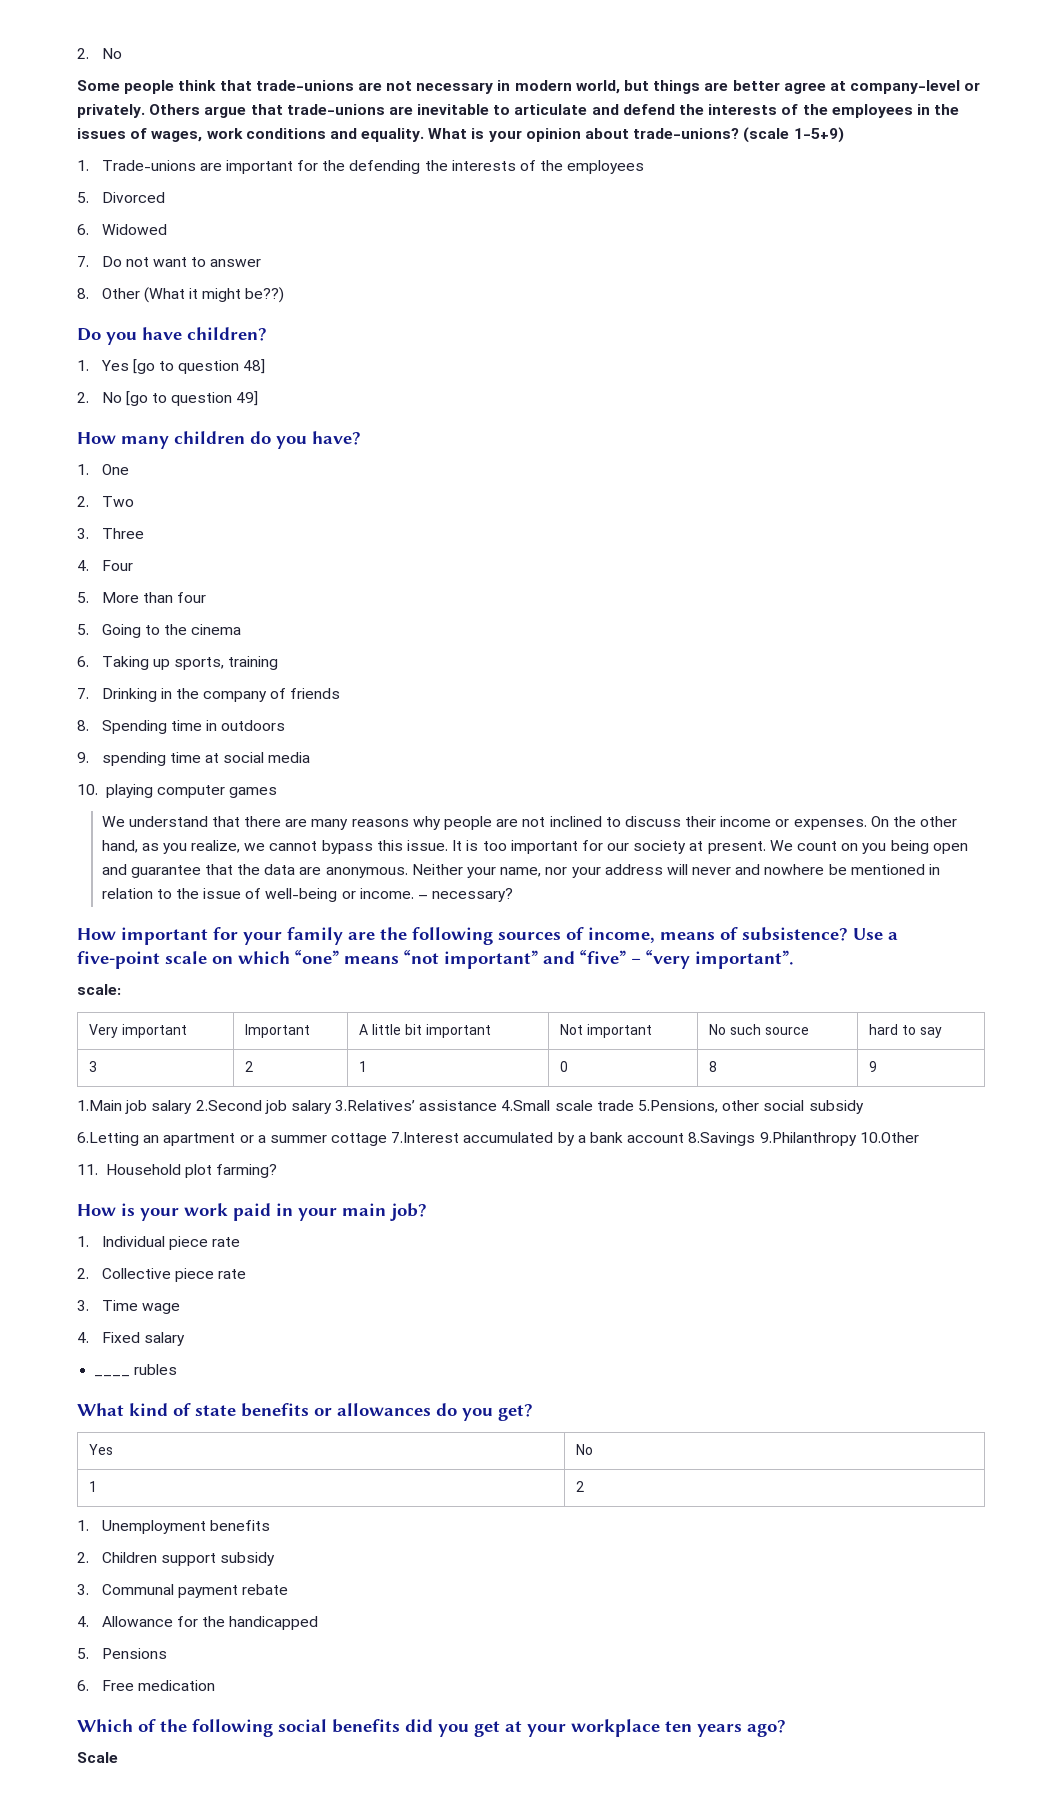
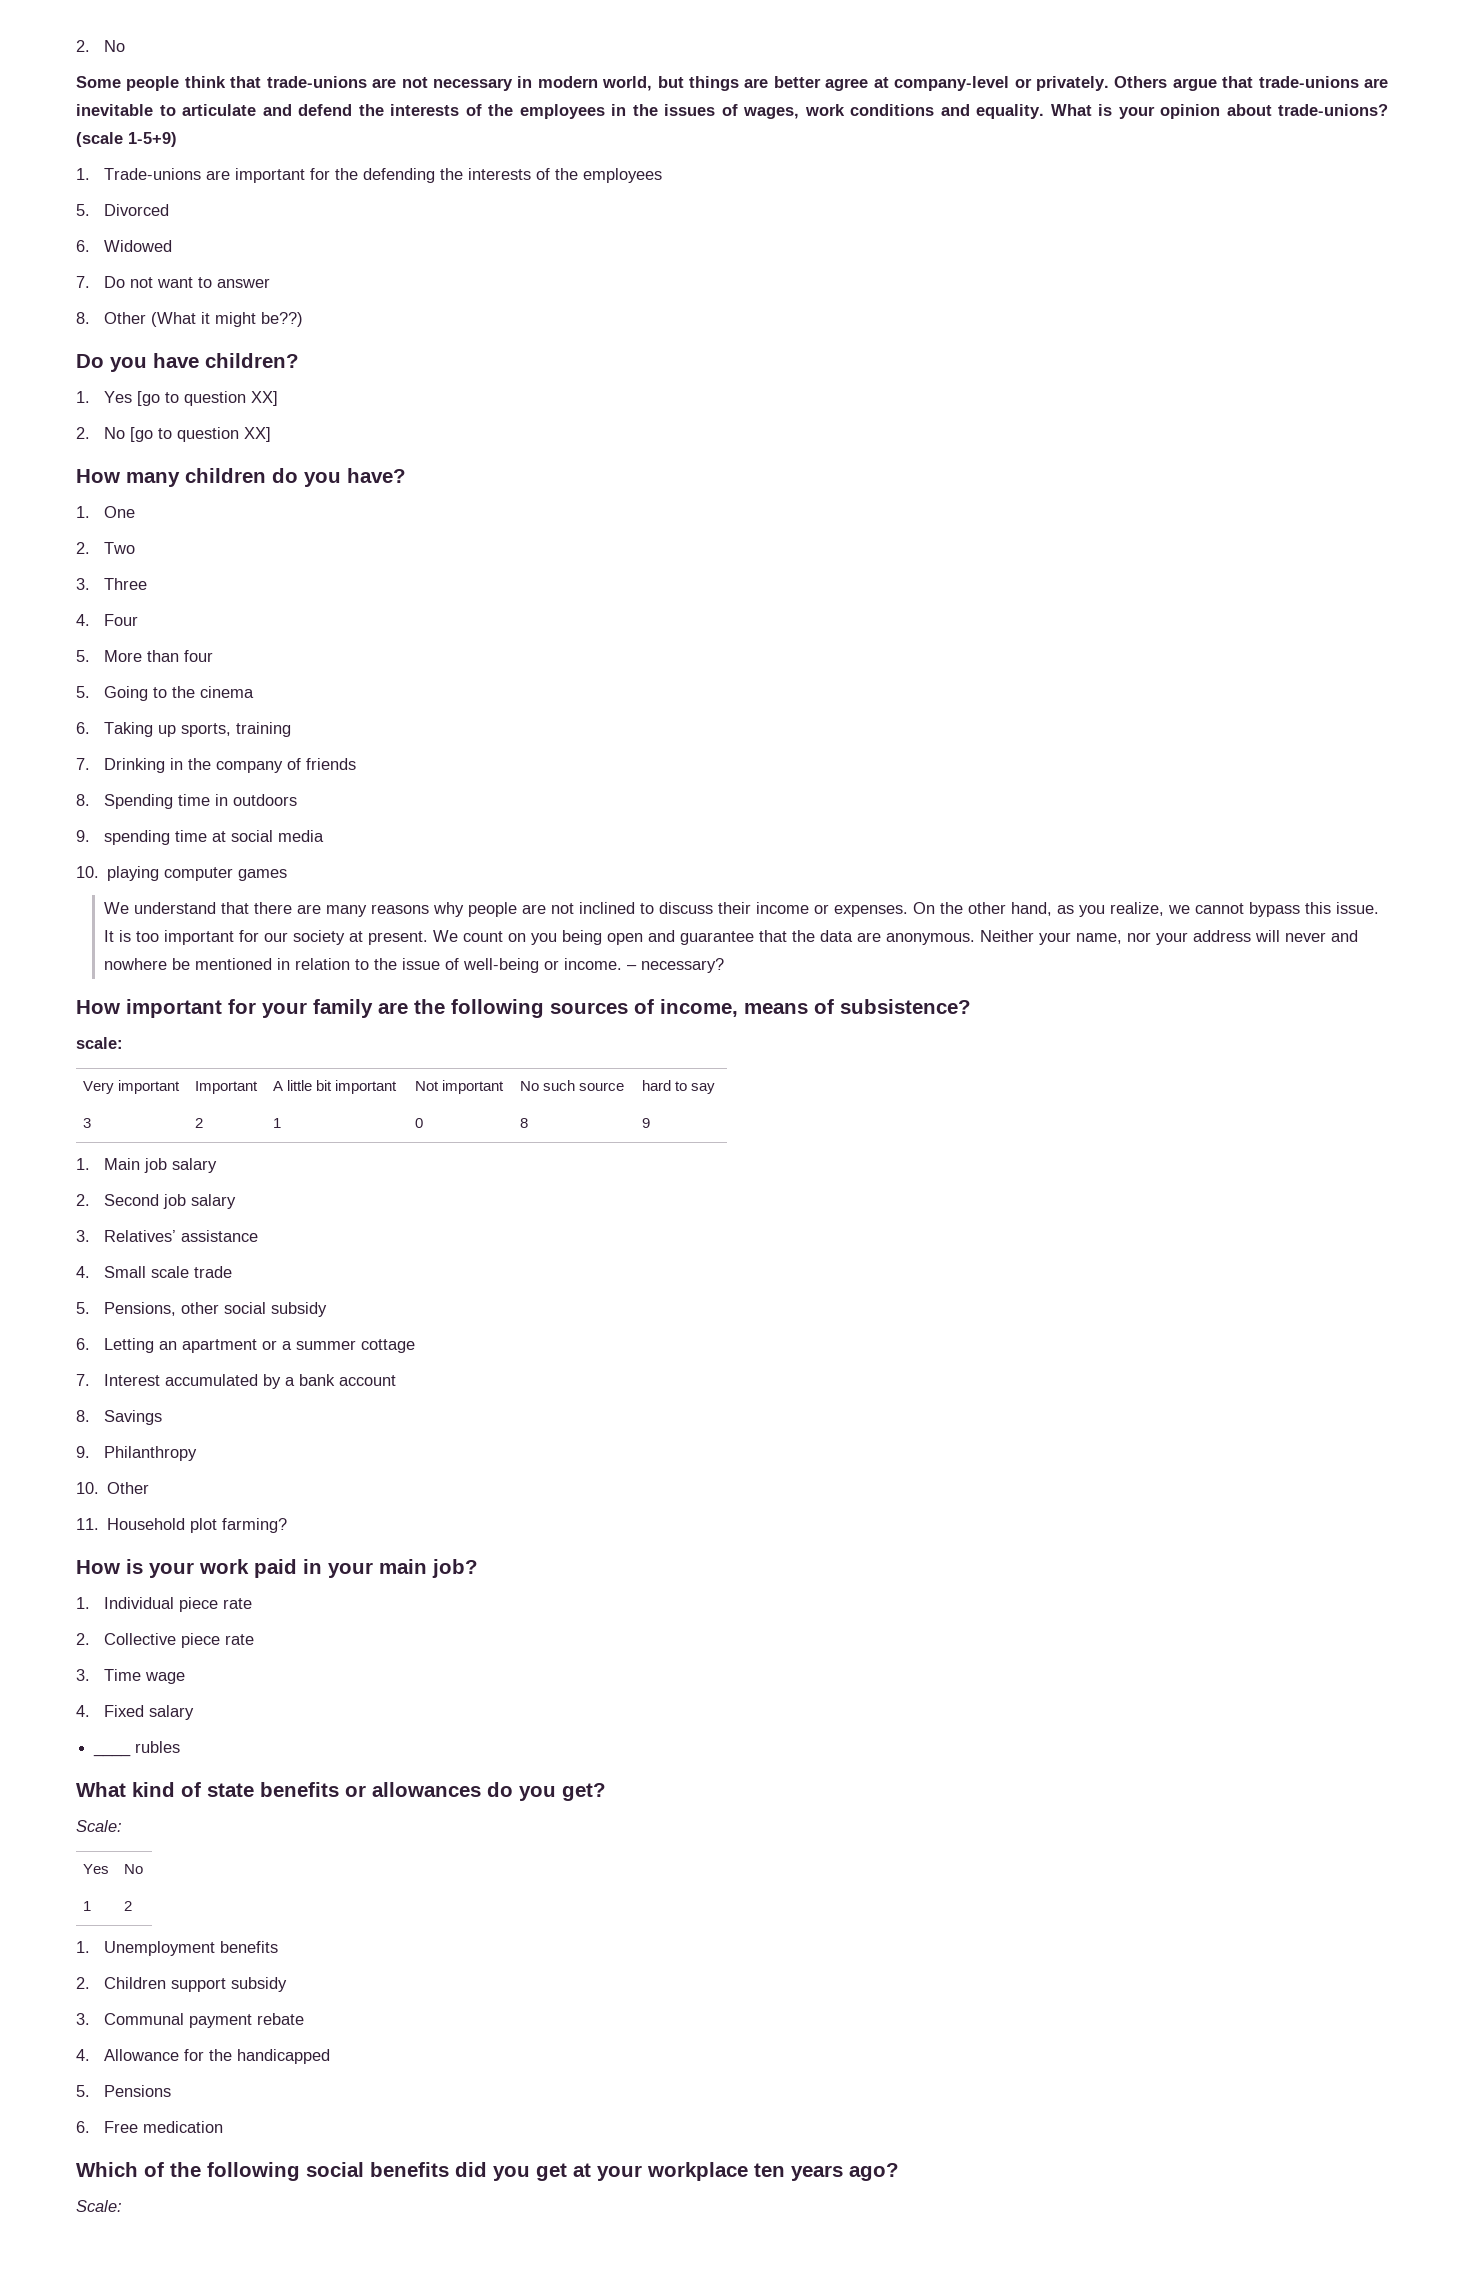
[243,359,266,374] 48] -> [250,391,278,406] XX]
[236,391,259,406] 49] -> [243,427,271,442] XX]
[853,928,898,940] [77,950,794,969] Use a five-point scale on which “one” means “not important” and “five” – “very important”. -> (971, 1006) none
[77,1100,416,1114] 1.Main job salary 2.Second job salary 3.Relatives’ -> [76,1158,217,1173] [76,1194,236,1209] [76,1230,176,1242] 1. Main job salary // 2. Second job salary // 3. Relatives’
[501,1100,551,1111] 4.Small -> [76,1266,146,1278] // 4. Small
[638,1100,719,1113] 5.Pensions, -> [76,1302,176,1316] // 5. Pensions,
[77,1132,139,1146] 6.Letting -> [76,1338,154,1353] 6. Letting
[391,1132,460,1143] 7.Interest -> [76,1374,160,1386] // 7. Interest
[688,1132,919,1146] 8.Savings 9.Philanthropy 10.Other -> [76,1410,162,1425] [76,1446,197,1461] [76,1482,150,1494] // 8. Savings // 9. Philanthropy // 10. Other
(533, 1412) none -> [76,1820,122,1832] // Scale:
[77,1752,118,1763] Scale -> [76,2200,122,2212] Scale:

